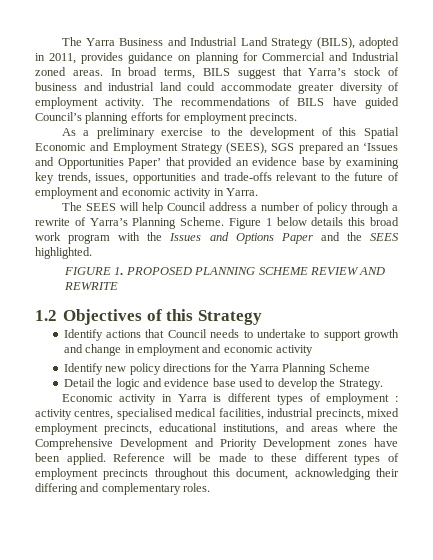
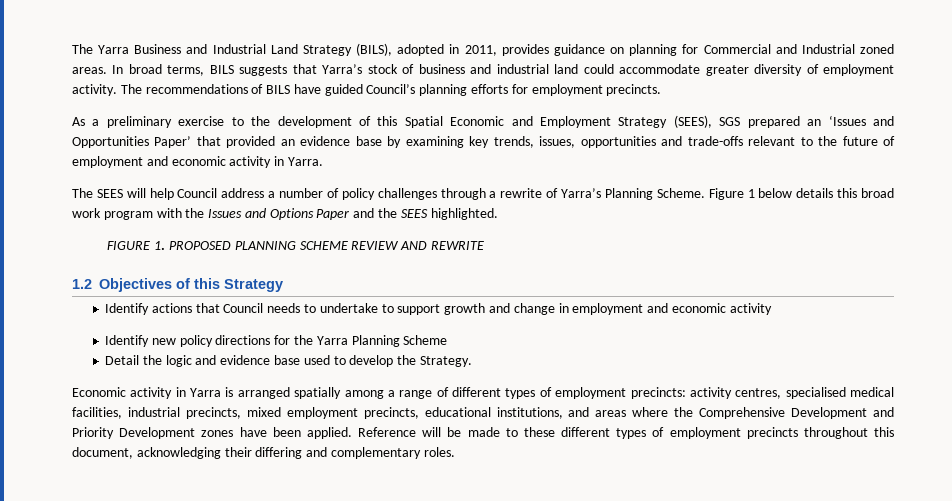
[237,68,276,79] suggest -> [239,65,288,76] suggests
(348, 208) none -> [377,188,437,200] challenges
[228,393,398,405] different types of employment : -> [237,387,686,399] arranged spatially among a range of different types of employment precincts:

